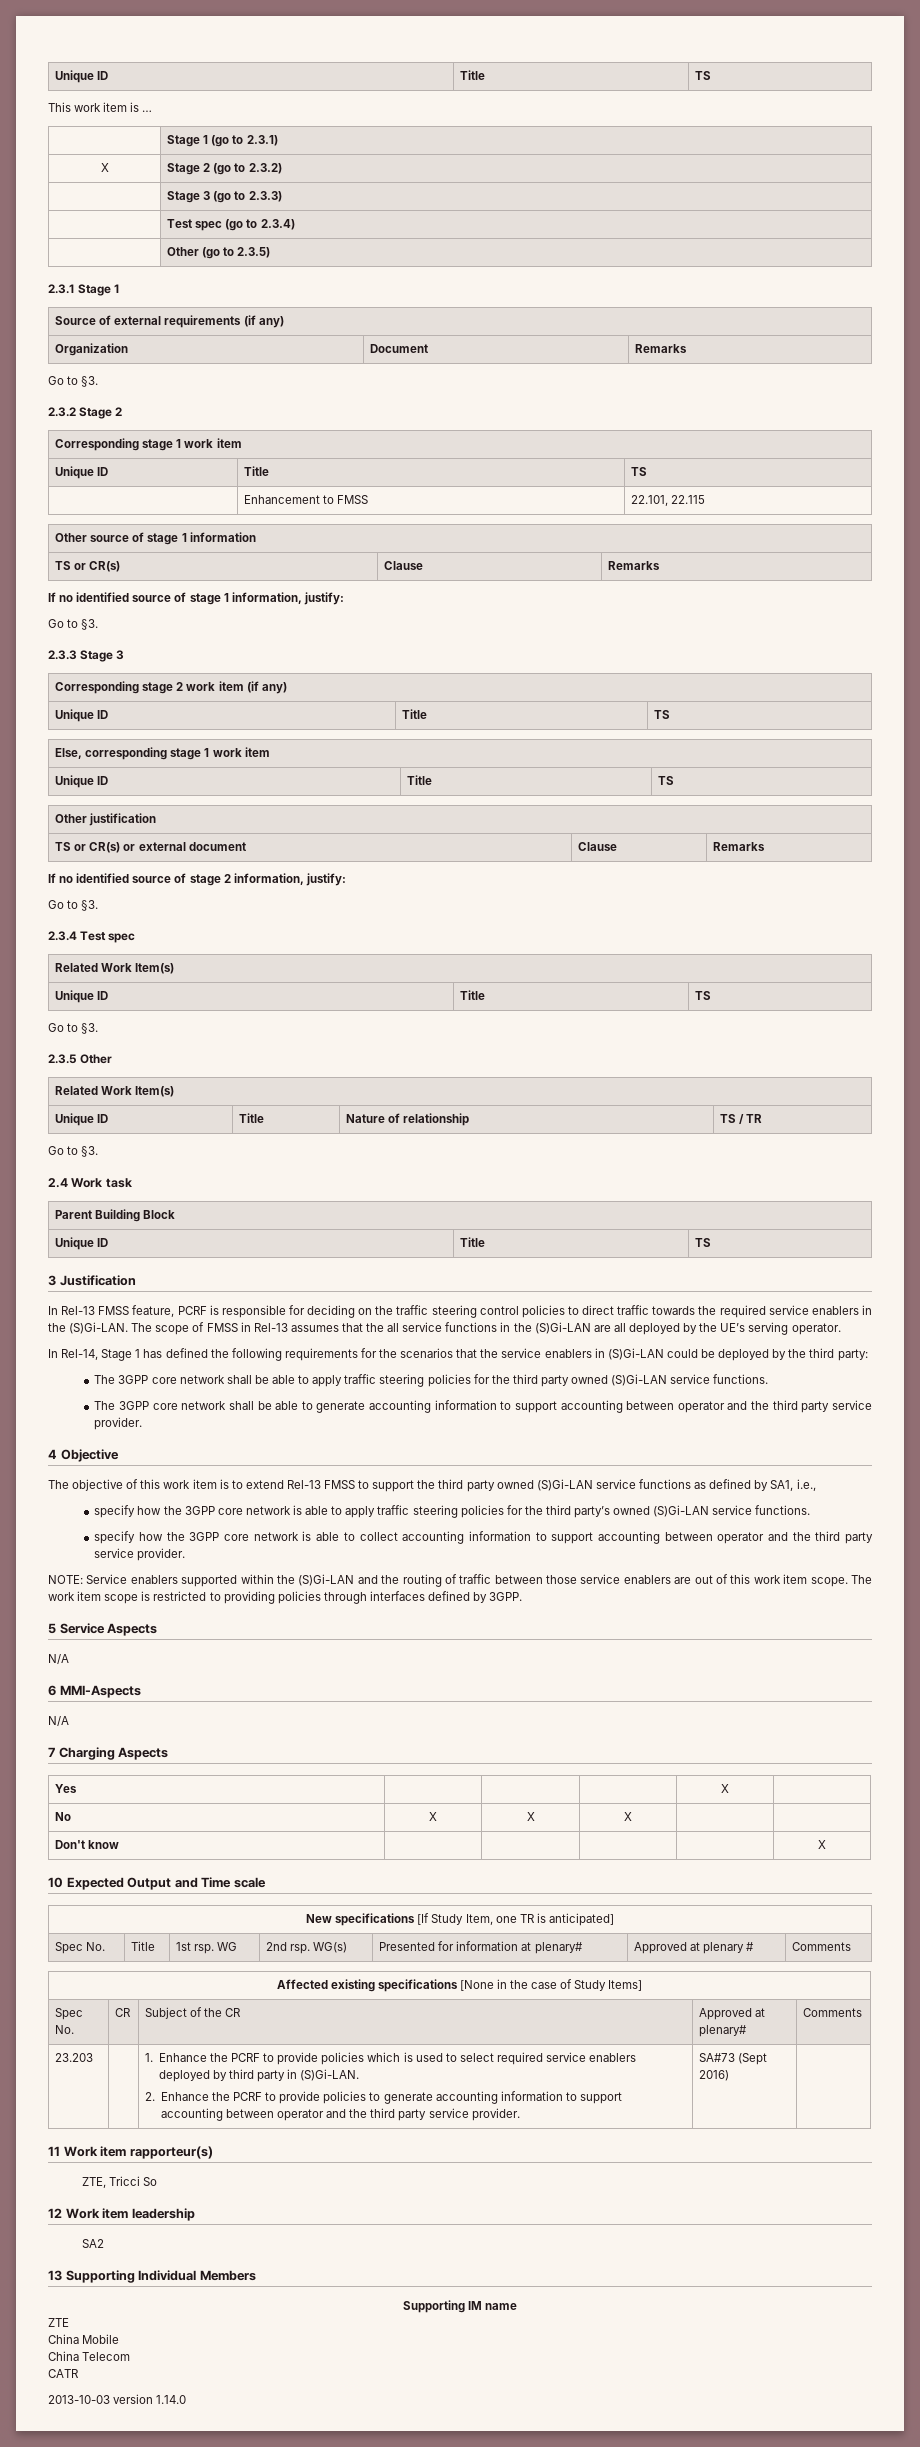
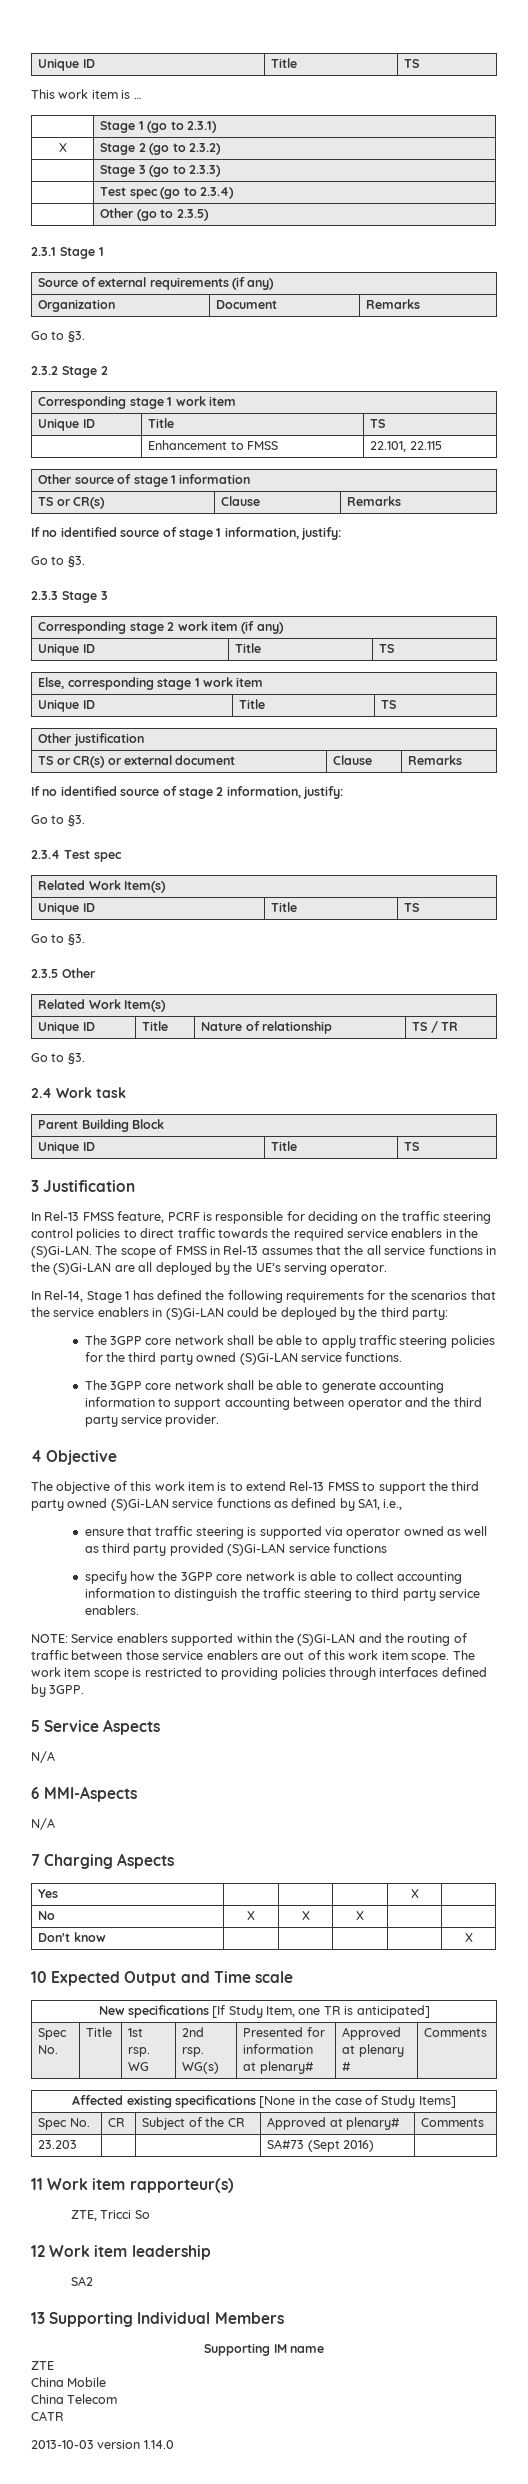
[94,1505,811,1518] specify how the 3GPP core network is able to apply traffic steering policies for the third party’s owned (S)Gi-LAN service functions. -> [84,1526,488,1539] [84,1543,387,1556] ensure that traffic steering is supported via operator owned as well as third party provided (S)Gi-LAN service functions
[551,1531,874,1544] [94,1548,186,1561] support accounting between operator and the third party service provider. -> [174,1588,481,1601] [84,1605,139,1615] distinguish the traffic steering to third party service enablers.
[145,2052,637,2065] [158,2069,360,2082] [145,2091,622,2104] [160,2108,520,2121] 1. Enhance the PCRF to provide policies which is used to select required service enablers deployed by third party in (S)Gi-LAN. // 2. Enhance the PCRF to provide policies to generate accounting information to support accounting between operator and the third party service provider. -> (78, 2144) none

